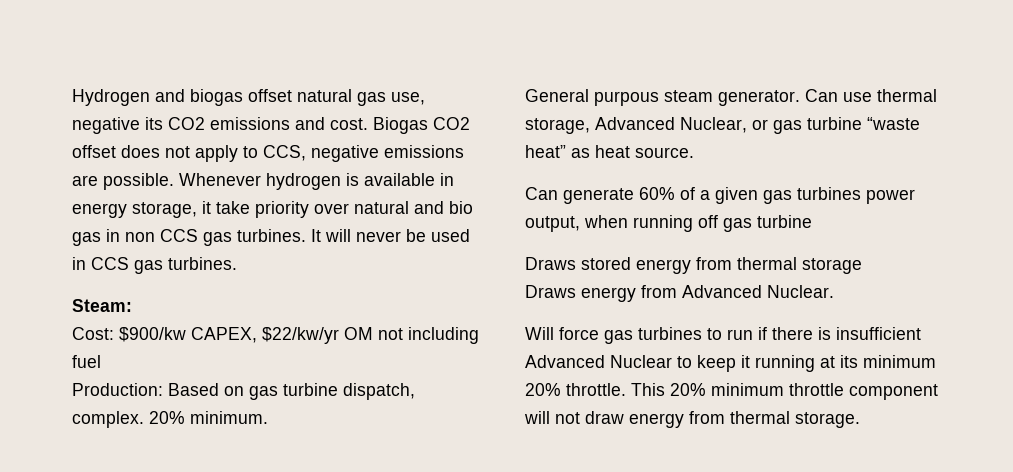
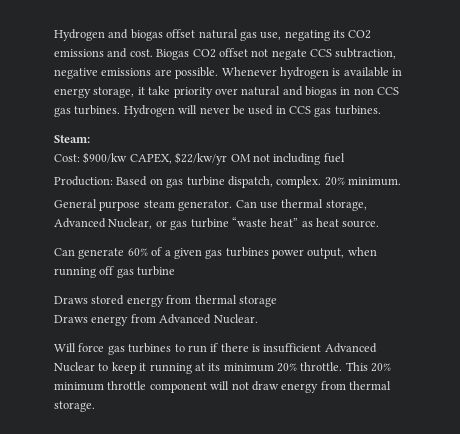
[72,117,140,134] negative -> [284,30,330,41] negating
[121,145,306,162] does not apply to CCS, -> [251,48,397,60] not negate CCS subtraction,
[449,201,473,214] [72,232,101,246] bio gas -> [305,86,337,98] biogas
[311,229,321,242] It -> [123,105,175,117] Hydrogen
[594,91,659,106] purpous -> [99,201,141,211] purpose

